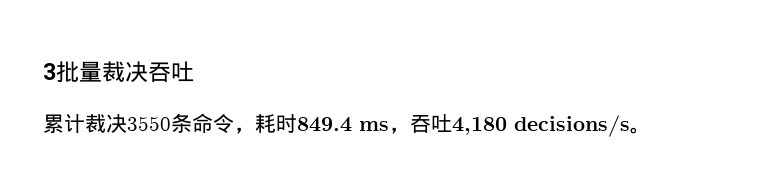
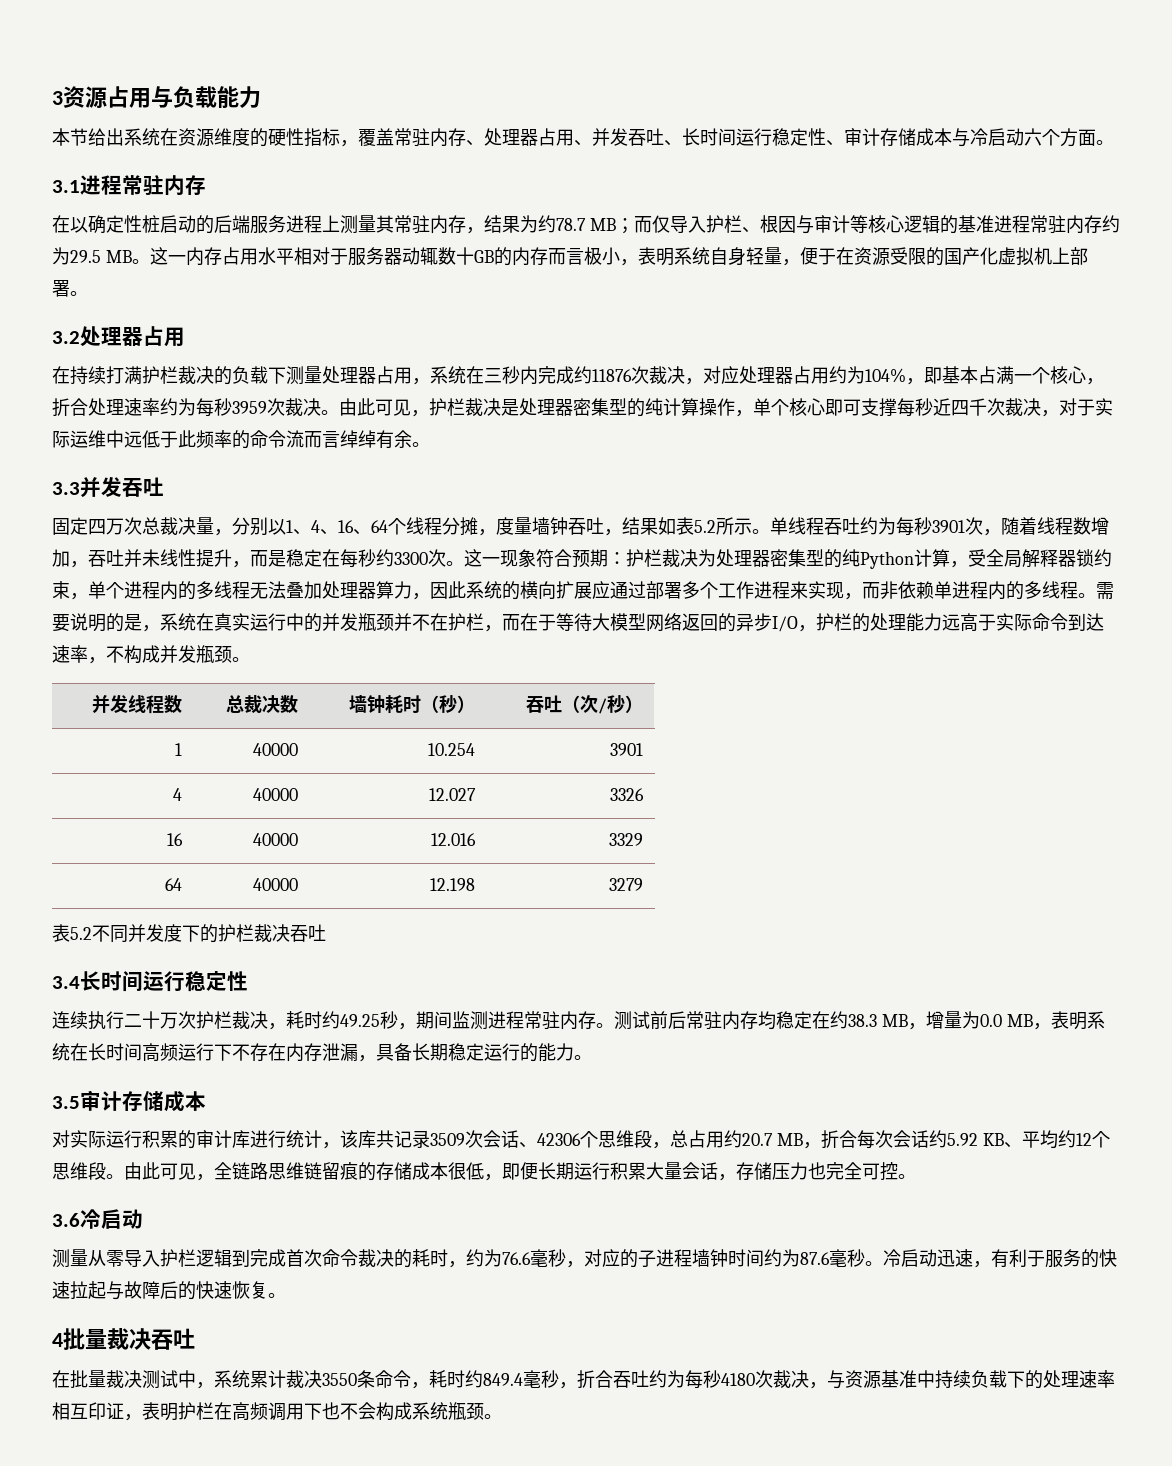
[56,61,194,83] 批量裁决吞吐 // -> [63,86,261,109] [52,128,1114,147] [52,175,206,196] [52,215,1120,234] [52,247,1088,266] [52,280,88,297] [52,326,185,347] [52,366,1104,385] [52,398,1113,417] [52,430,430,449] [52,477,164,498] [52,517,1109,536] [52,549,1112,569] [52,581,1114,600] [52,613,1104,632] [52,645,250,664] [91,694,182,714] [225,695,298,714] [348,695,475,714] [525,695,643,714] [174,743,182,756] [252,743,298,756] [427,743,475,756] [609,743,643,756] [172,788,182,801] [252,788,298,801] [428,788,476,801] [609,788,644,801] [166,833,183,846] [252,833,298,846] [430,833,476,846] [608,833,643,846] [164,878,182,891] [252,878,298,891] [429,878,475,891] [608,878,643,891] [52,924,326,943] [52,971,248,992] [52,1011,1105,1030] [52,1043,592,1062] [52,1090,206,1112] [52,1130,1110,1149] [52,1162,916,1181] [52,1209,143,1229] [52,1249,1117,1268] [52,1281,286,1300] [52,1328,195,1350] [52,1370,250,1389] 资源占用与负载能力 // 本节给出系统在资源维度的硬性指标，覆盖常驻内存、处理器占用、并发吞吐、长时间运行稳定性、审计存储成本与冷启动六个方面。 // 3.1进程常驻内存 // 在以确定性桩启动的后端服务进程上测量其常驻内存，结果为约78.7 MB；而仅导入护栏、根因与审计等核心逻辑的基准进程常驻内存约为29.5 MB。这一内存占用水平相对于服务器动辄数十GB的内存而言极小，表明系统自身轻量，便于在资源受限的国产化虚拟机上部署。 // 3.2处理器占用 // 在持续打满护栏裁决的负载下测量处理器占用，系统在三秒内完成约11876次裁决，对应处理器占用约为104%，即基本占满一个核心，折合处理速率约为每秒3959次裁决。由此可见，护栏裁决是处理器密集型的纯计算操作，单个核心即可支撑每秒近四千次裁决，对于实际运维中远低于此频率的命令流而言绰绰有余。 // 3.3并发吞吐 // 固定四万次总裁决量，分别以1、4、16、64个线程分摊，度量墙钟吞吐，结果如表5.2所示。单线程吞吐约为每秒3901次，随着线程数增加，吞吐并未线性提升，而是稳定在每秒约3300次。这一现象符合预期：护栏裁决为处理器密集型的纯Python计算，受全局解释器锁约束，单个进程内的多线程无法叠加处理器算力，因此系统的横向扩展应通过部署多个工作进程来实现，而非依赖单进程内的多线程。需要说明的是，系统在真实运行中的并发瓶颈并不在护栏，而在于等待大模型网络返回的异步I/O，护栏的处理能力远高于实际命令到达速率，不构成并发瓶颈。 // 并发线程数 | 总裁决数 | 墙钟耗时（秒） | 吞吐（次/秒） // 1 | 40000 | 10.254 | 3901 // 4 | 40000 | 12.027 | 3326 // 16 | 40000 | 12.016 | 3329 // 64 | 40000 | 12.198 | 3279 // 表5.2不同并发度下的护栏裁决吞吐 // 3.4长时间运行稳定性 // 连续执行二十万次护栏裁决，耗时约49.25秒，期间监测进程常驻内存。测试前后常驻内存均稳定在约38.3 MB，增量为0.0 MB，表明系统在长时间高频运行下不存在内存泄漏，具备长期稳定运行的能力。 // 3.5审计存储成本 // 对实际运行积累的审计库进行统计，该库共记录3509次会话、42306个思维段，总占用约20.7 MB，折合每次会话约5.92 KB、平均约12个思维段。由此可见，全链路思维链留痕的存储成本很低，即便长期运行积累大量会话，存储压力也完全可控。 // 3.6冷启动 // 测量从零导入护栏逻辑到完成首次命令裁决的耗时，约为76.6毫秒，对应的子进程墙钟时间约为87.6毫秒。冷启动迅速，有利于服务的快速拉起与故障后的快速恢复。 // 4批量裁决吞吐 // 在批量裁决测试中，系统
[297,114,630,137] 849.4 ms，吞吐4,180 decisions/s -> [465,1370,1115,1389] [52,1402,484,1421] 约849.4毫秒，折合吞吐约为每秒4180次裁决，与资源基准中持续负载下的处理速率相互印证，表明护栏在高频调用下也不会构成系统瓶颈

